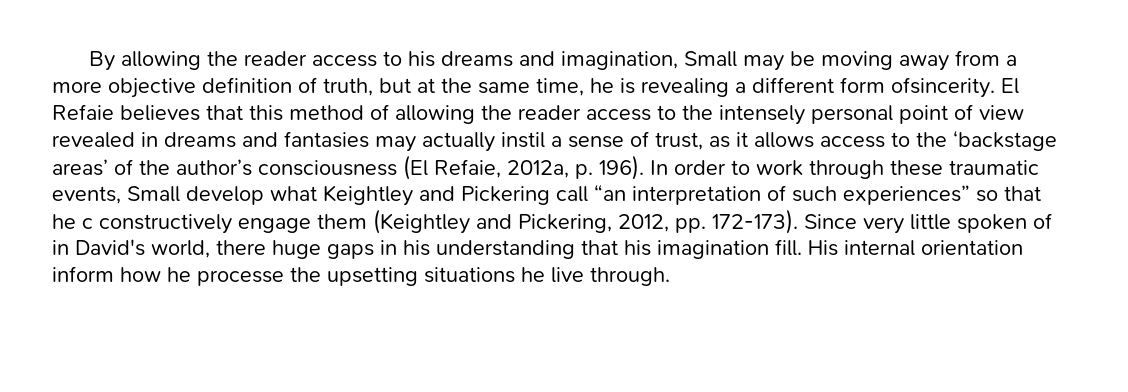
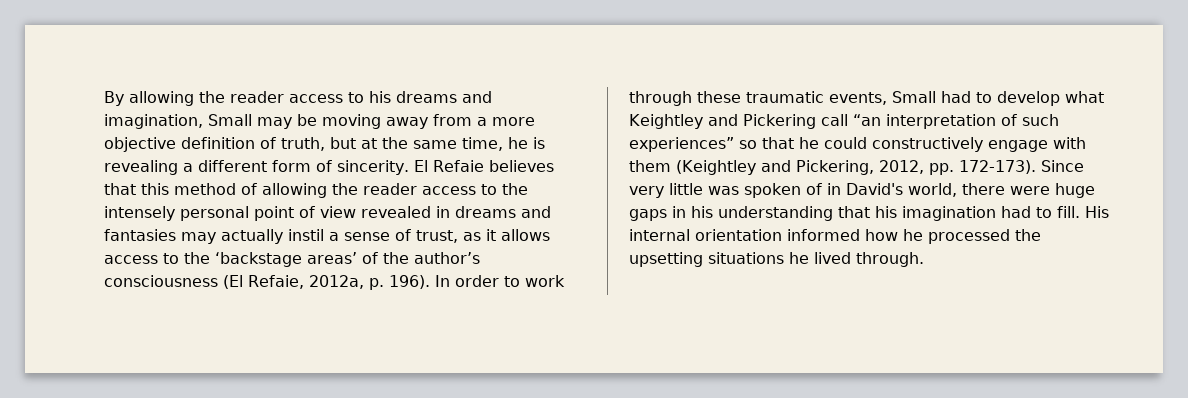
[891,77,995,98] ofsincerity. -> [316,160,409,175] of sincerity.
(180, 194) none -> [941,91,992,103] had to
[82,218,93,229] c -> [824,137,867,149] could
(311, 225) none -> [1053,137,1086,149] with
(951, 222) none -> [708,186,739,195] was
(266, 247) none -> [1010,186,1050,195] were
(769, 249) none -> [1001,206,1052,218] had to
[52,266,114,282] inform -> [787,229,860,241] informed
[197,270,284,286] processe -> [928,229,1010,244] processed
[551,267,584,283] live -> [814,252,851,264] lived

